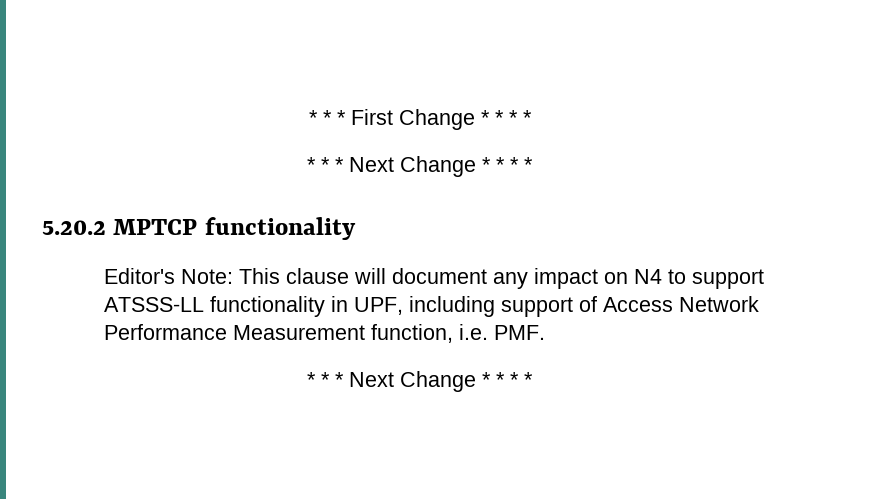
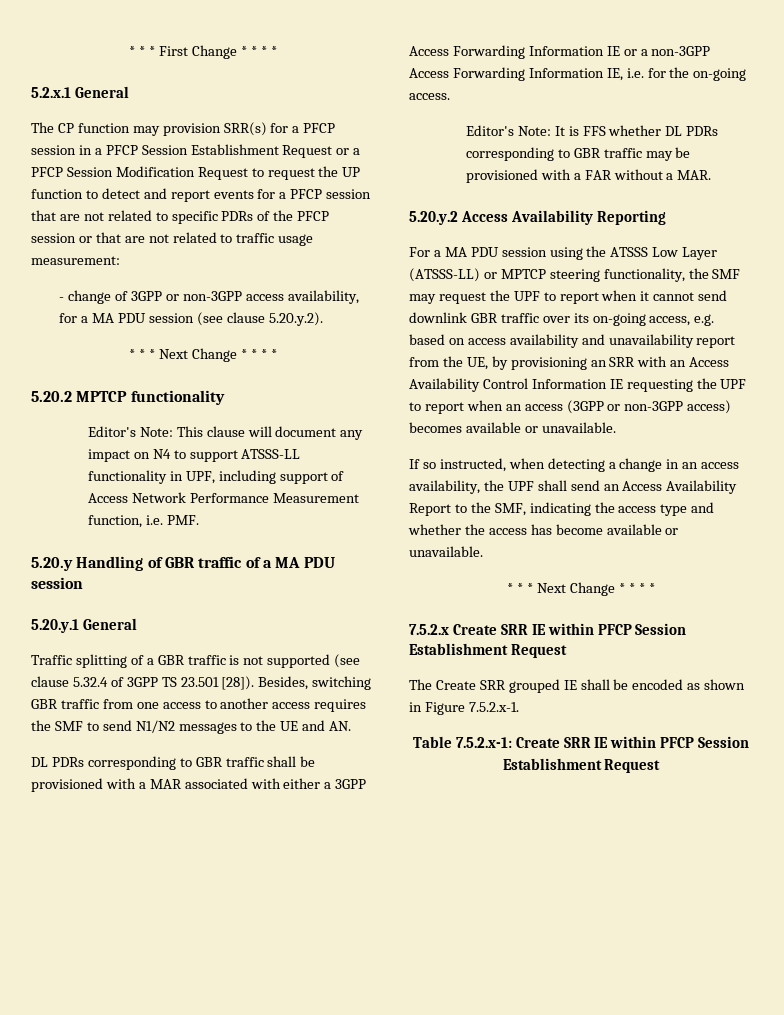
(532, 117) none -> [31,86,129,98] [31,122,336,136] [31,144,361,158] [31,166,361,180] [31,188,372,202] [31,210,330,224] [31,232,314,246] [31,256,120,265] [59,290,359,304] [59,312,323,326] // 5.2.x.1 General // The CP function may provision SRR(s) for a PFCP session in a PFCP Session Establishment Request or a PFCP Session Modification Request to request the UP function to detect and report events for a PFCP session that are not related to specific PDRs of the PFCP session or that are not related to traffic usage measurement: // - change of 3GPP or non-3GPP access availability, for a MA PDU session (see clause 5.20.y.2).
[307,371,533,392] // * * * Next Change * * * * -> [31,556,335,571] [31,577,83,589] [31,618,137,633] [31,654,361,668] [31,676,372,690] [31,698,367,712] [31,720,352,734] [31,756,316,770] [31,778,367,792] [409,45,711,59] [409,67,747,81] [409,93,450,100] [465,125,719,136] [465,147,691,161] [465,169,712,183] [409,210,666,225] [409,246,718,260] [409,268,741,282] [409,290,728,304] [409,312,715,326] [409,334,736,348] [409,356,730,370] [409,378,747,392] [409,400,732,414] [409,422,616,433] [409,458,740,472] [409,480,738,494] [409,502,715,516] [408,524,679,535] [409,546,483,557] [507,582,655,596] [409,623,687,635] [409,643,567,658] [409,679,746,693] [409,702,519,715] [412,736,750,748] [502,758,661,773] // 5.20.y Handling of GBR traffic of a MA PDU session // 5.20.y.1 General // Traffic splitting of a GBR traffic is not supported (see clause 5.32.4 of 3GPP TS 23.501 [28]). Besides, switching GBR traffic from one access to another access requires the SMF to send N1/N2 messages to the UE and AN. // DL PDRs corresponding to GBR traffic shall be provisioned with a MAR associated with either a 3GPP Access Forwarding Information IE or a non-3GPP Access Forwarding Information IE, i.e. for the on-going access. // Editor's Note: It is FFS whether DL PDRs corresponding to GBR traffic may be provisioned with a FAR without a MAR. // 5.20.y.2 Access Availability Reporting // For a MA PDU session using the ATSSS Low Layer (ATSSS-LL) or MPTCP steering functionality, the SMF may request the UPF to report when it cannot send downlink GBR traffic over its on-going access, e.g. based on access availability and unavailability report from the UE, by provisioning an SRR with an Access Availability Control Information IE requesting the UPF to report when an access (3GPP or non-3GPP access) becomes available or unavailable. // If so instructed, when detecting a change in an access availability, the UPF shall send an Access Availability Report to the SMF, indicating the access type and whether the access has become available or unavailable. // * * * Next Change * * * * // 7.5.2.x Create SRR IE within PFCP Session Establishment Request // The Create SRR grouped IE shall be encoded as shown in Figure 7.5.2.x-1. // Table 7.5.2.x-1: Create SRR IE within PFCP Session Establishment Request

